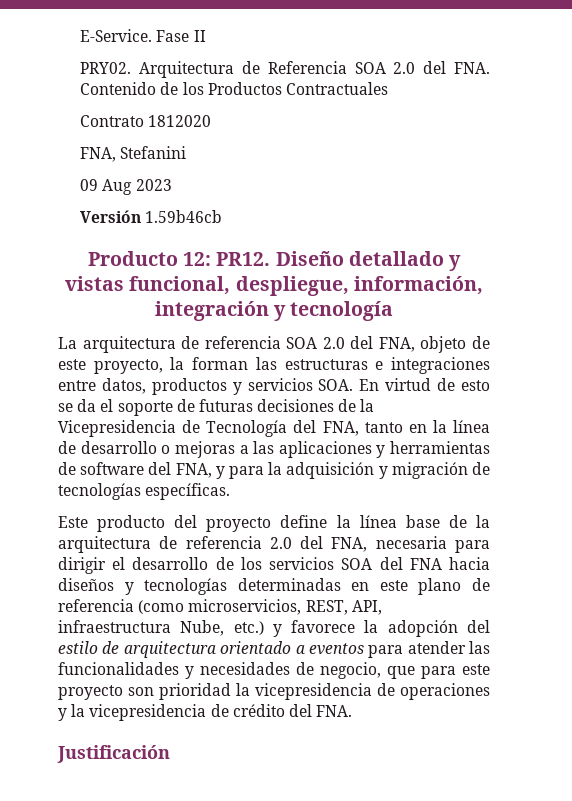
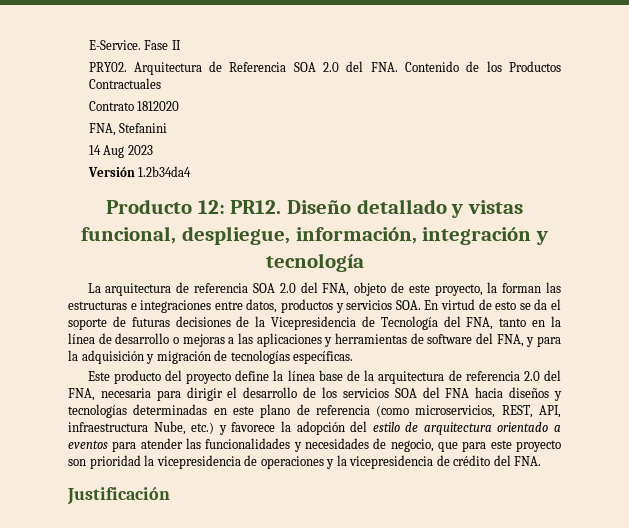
[80,179,99,191] 09 -> [88,145,101,155] 14
[145,210,223,223] 1.59b46cb -> [138,166,192,177] 1.2b34da4

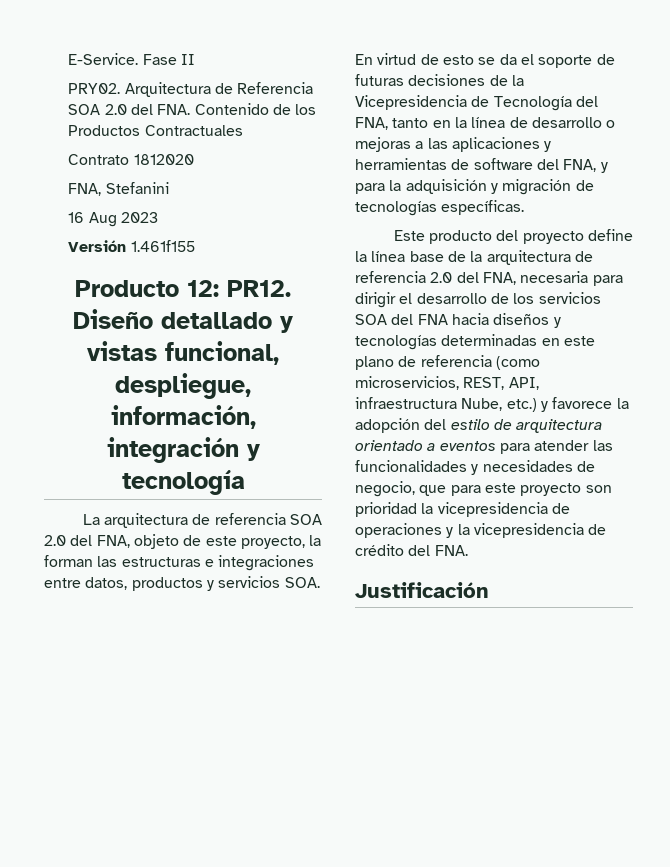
[88,145,101,155] 14 -> [68,212,85,223] 16
[138,166,192,177] 1.2b34da4 -> [130,240,195,252] 1.461f155

